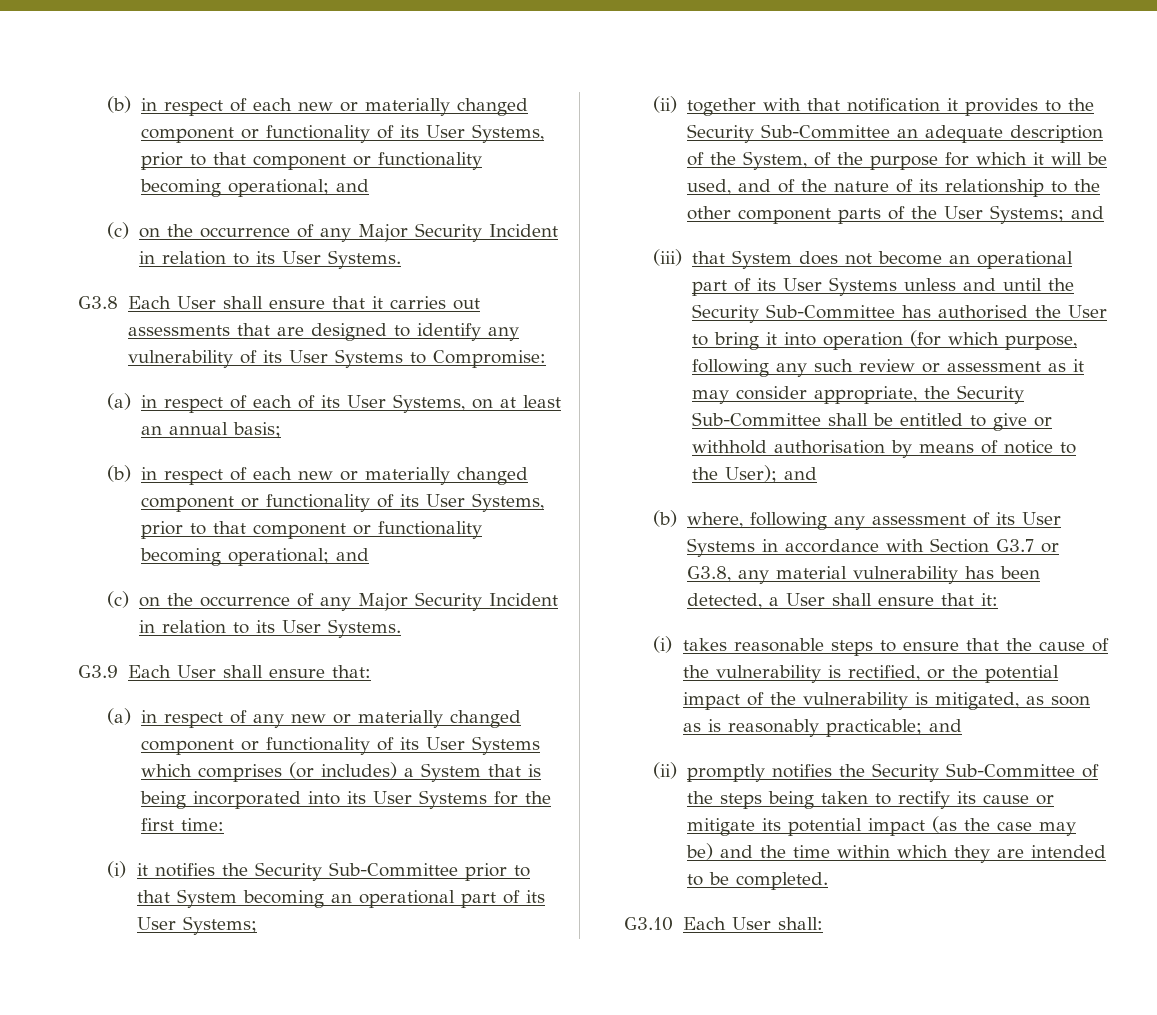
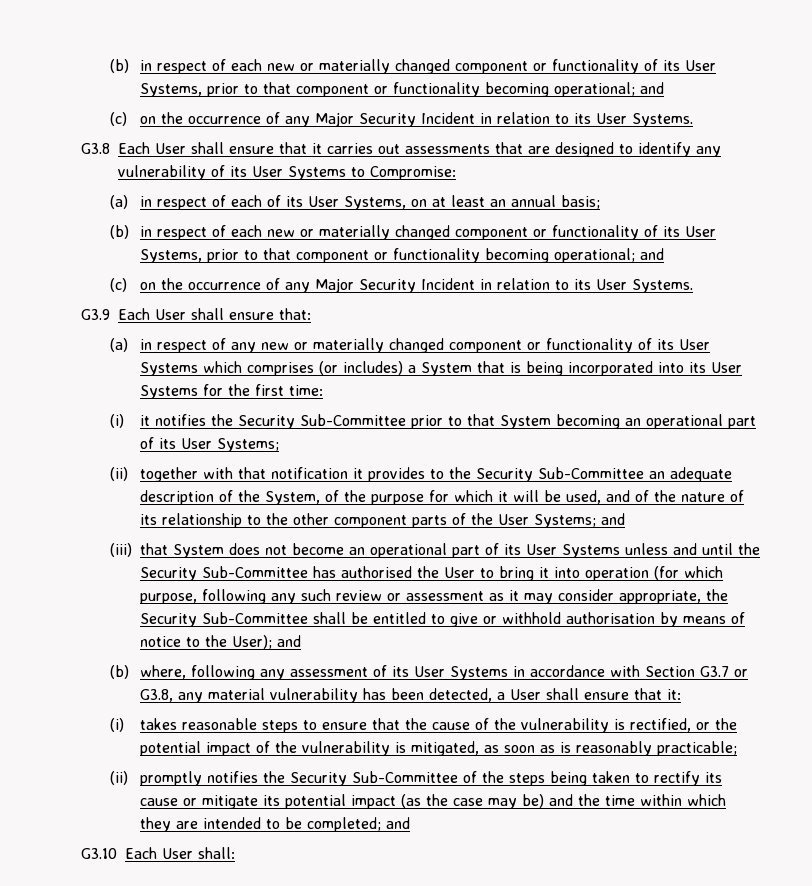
[928,719,962,732] and -> (737, 748) none
[735,872,828,890] completed. -> [306,817,410,832] completed; and

